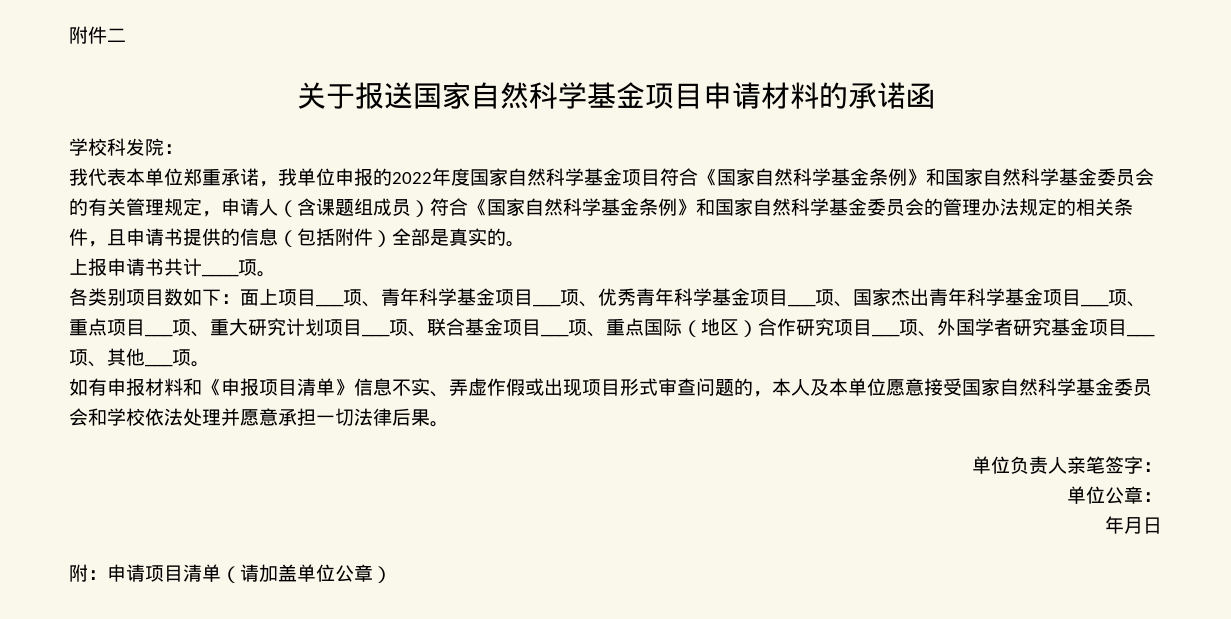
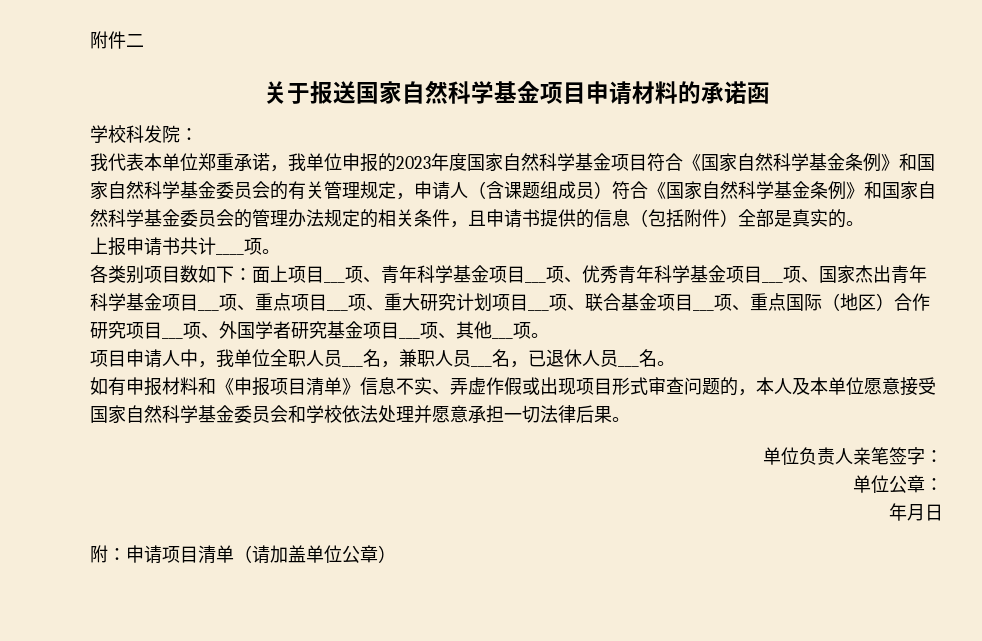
[392,172,432,184] 2022 -> [396,156,431,169] 2023
(210, 364) none -> [90,349,675,368] // 项目申请人中，我单位全职人员___名，兼职人员___名，已退休人员___名。

